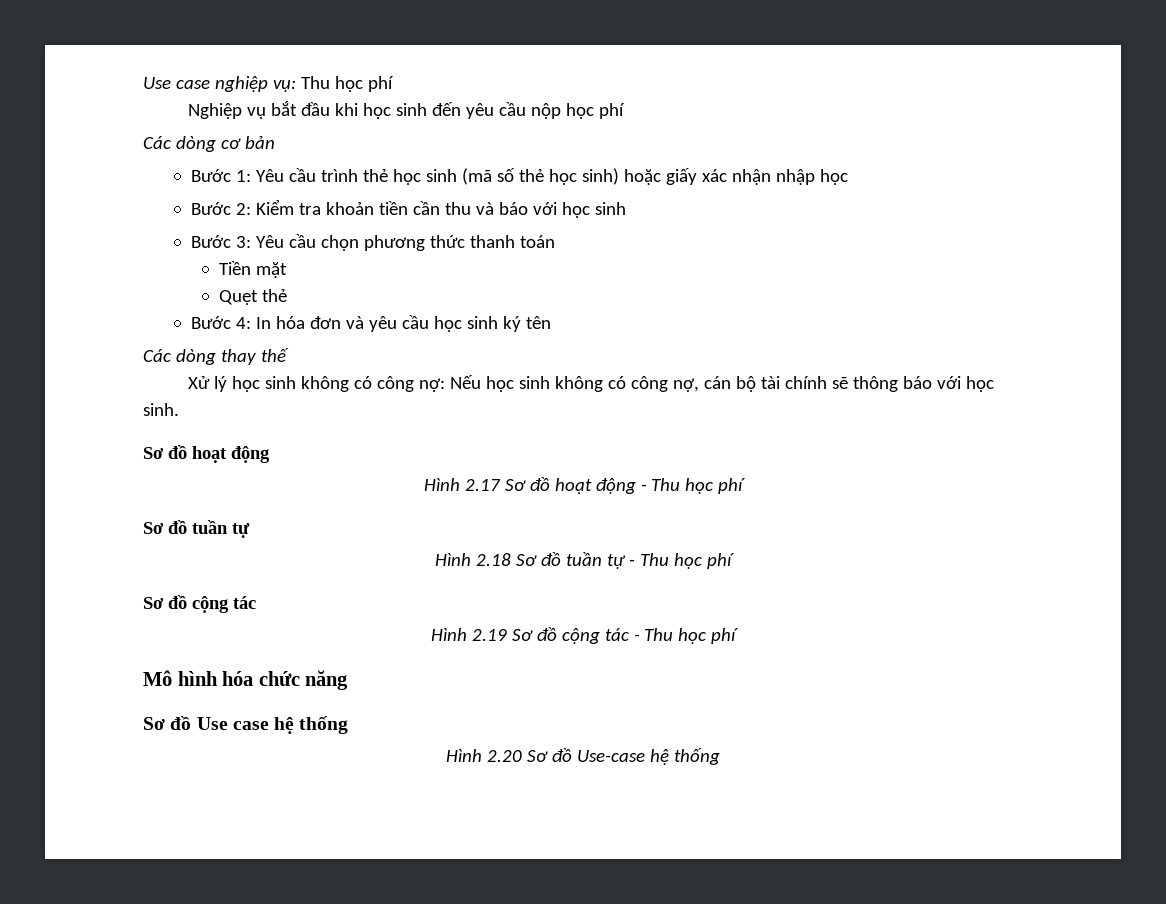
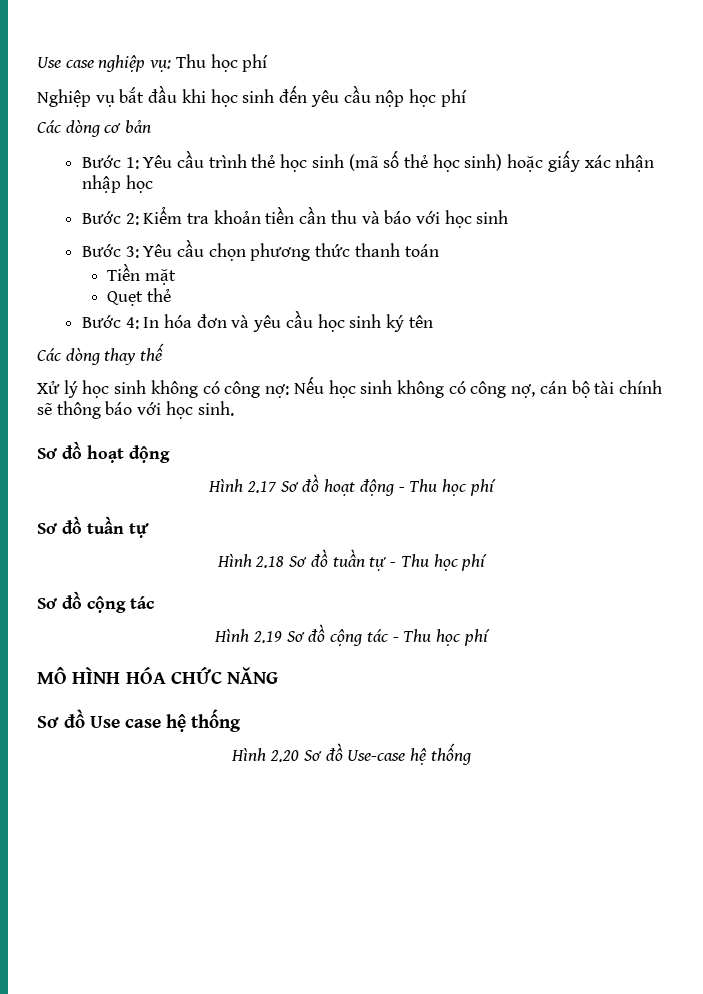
[143,670,349,690] Mô hình hóa chức năng -> [37,666,279,684] MÔ HÌNH HÓA CHỨC NĂNG

